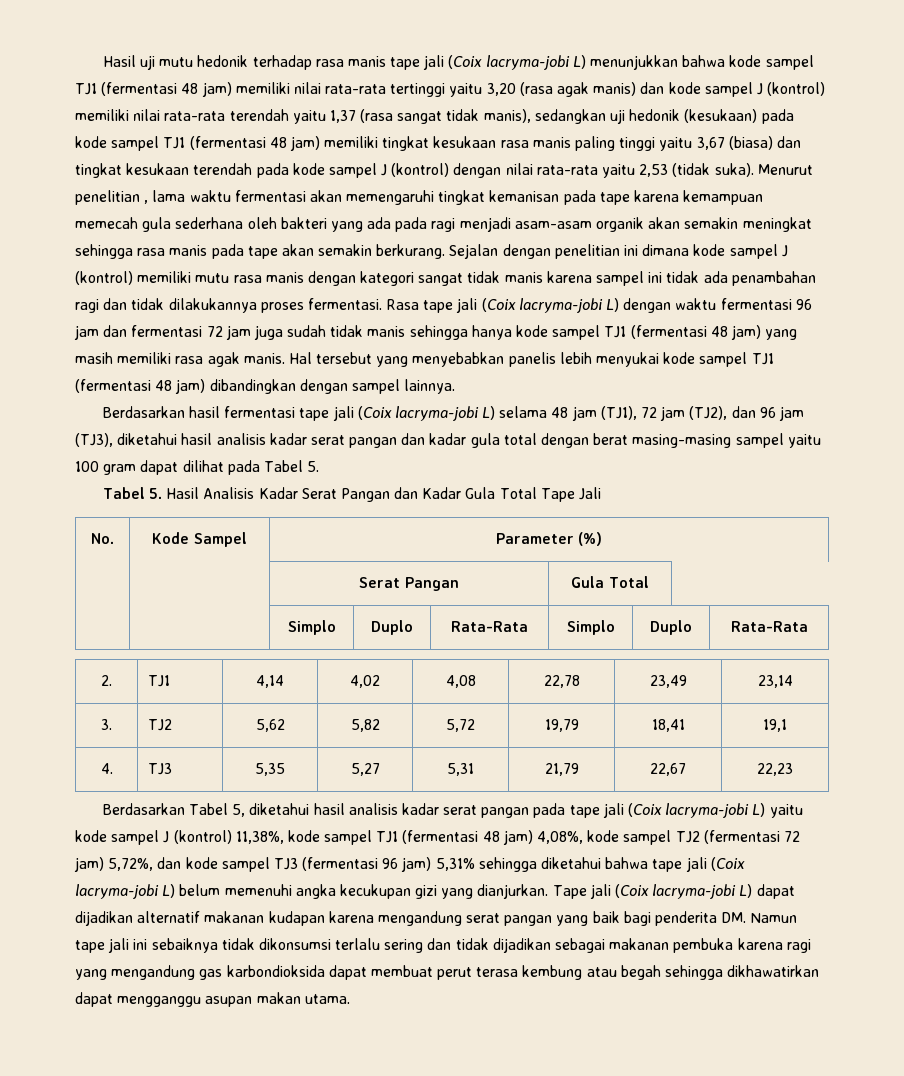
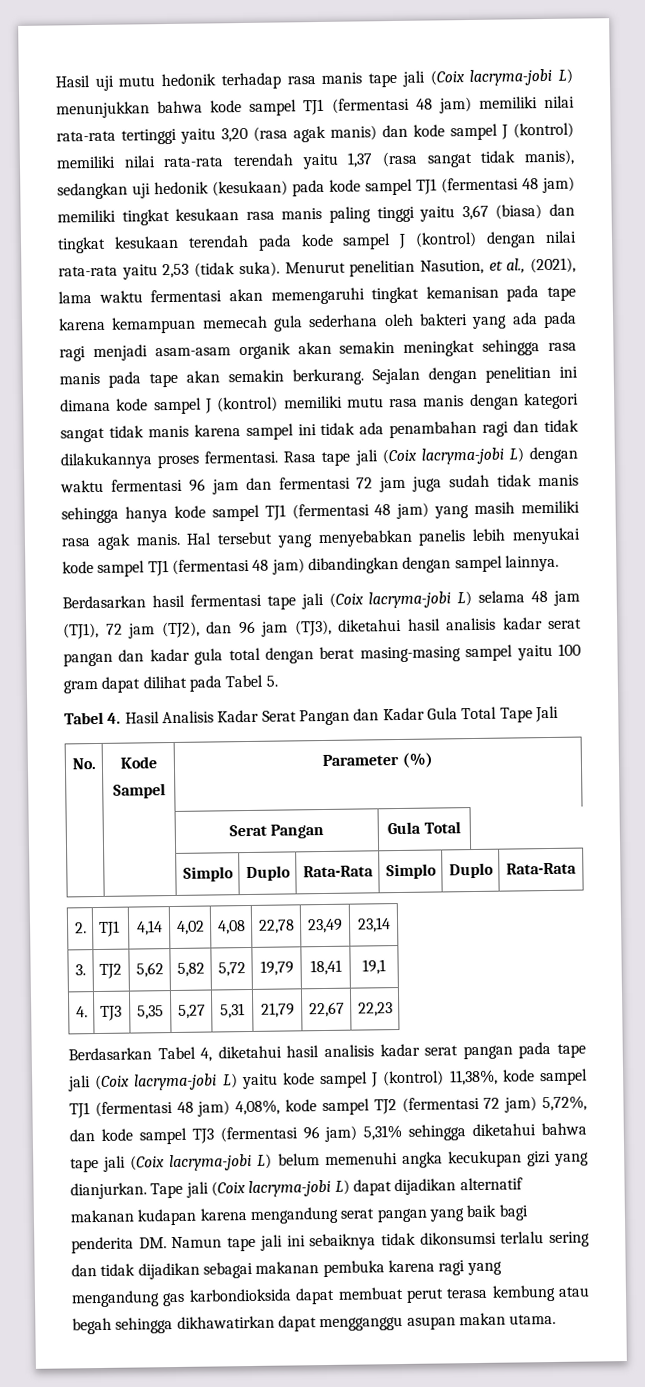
[144,200,149,204] , -> [419,257,576,275] Nasution, et al., (2021),
[148,488,162,499] 5. -> [107,712,122,724] 4.
[232,804,246,817] 5, -> [200,1047,213,1062] 4,

